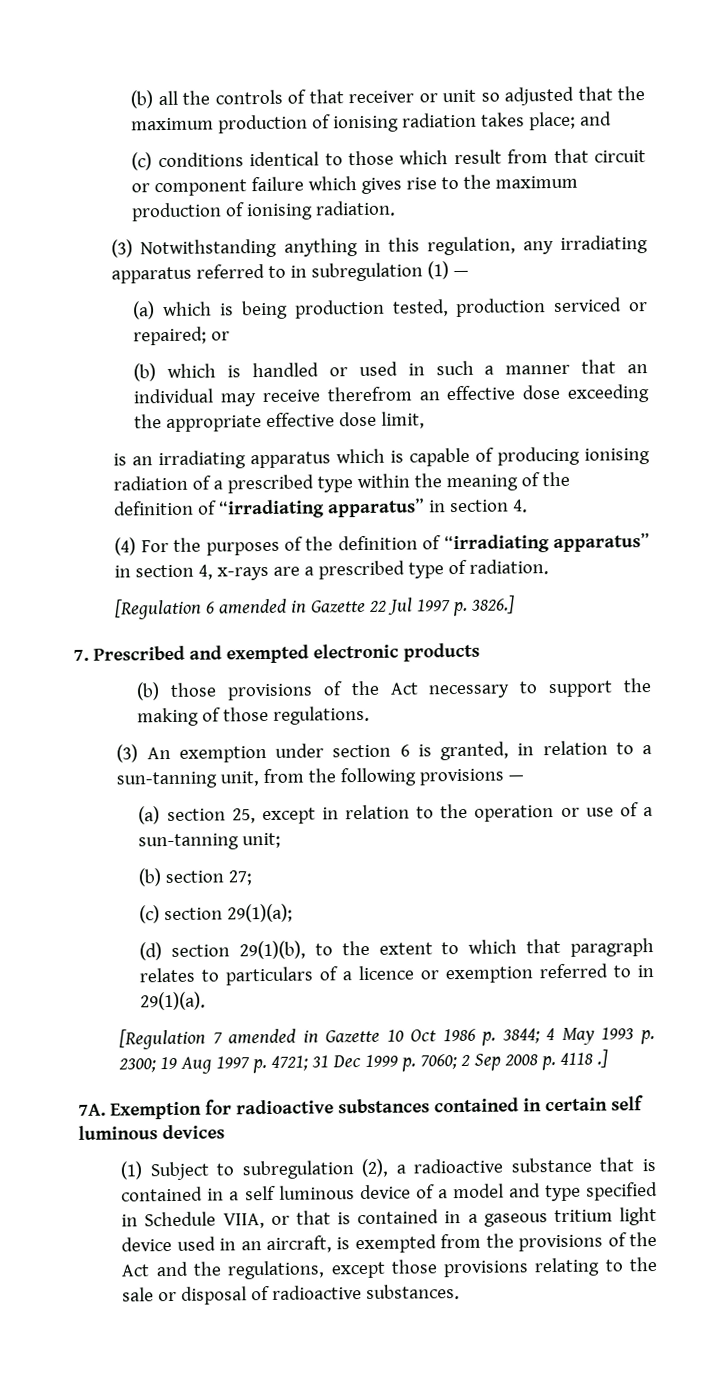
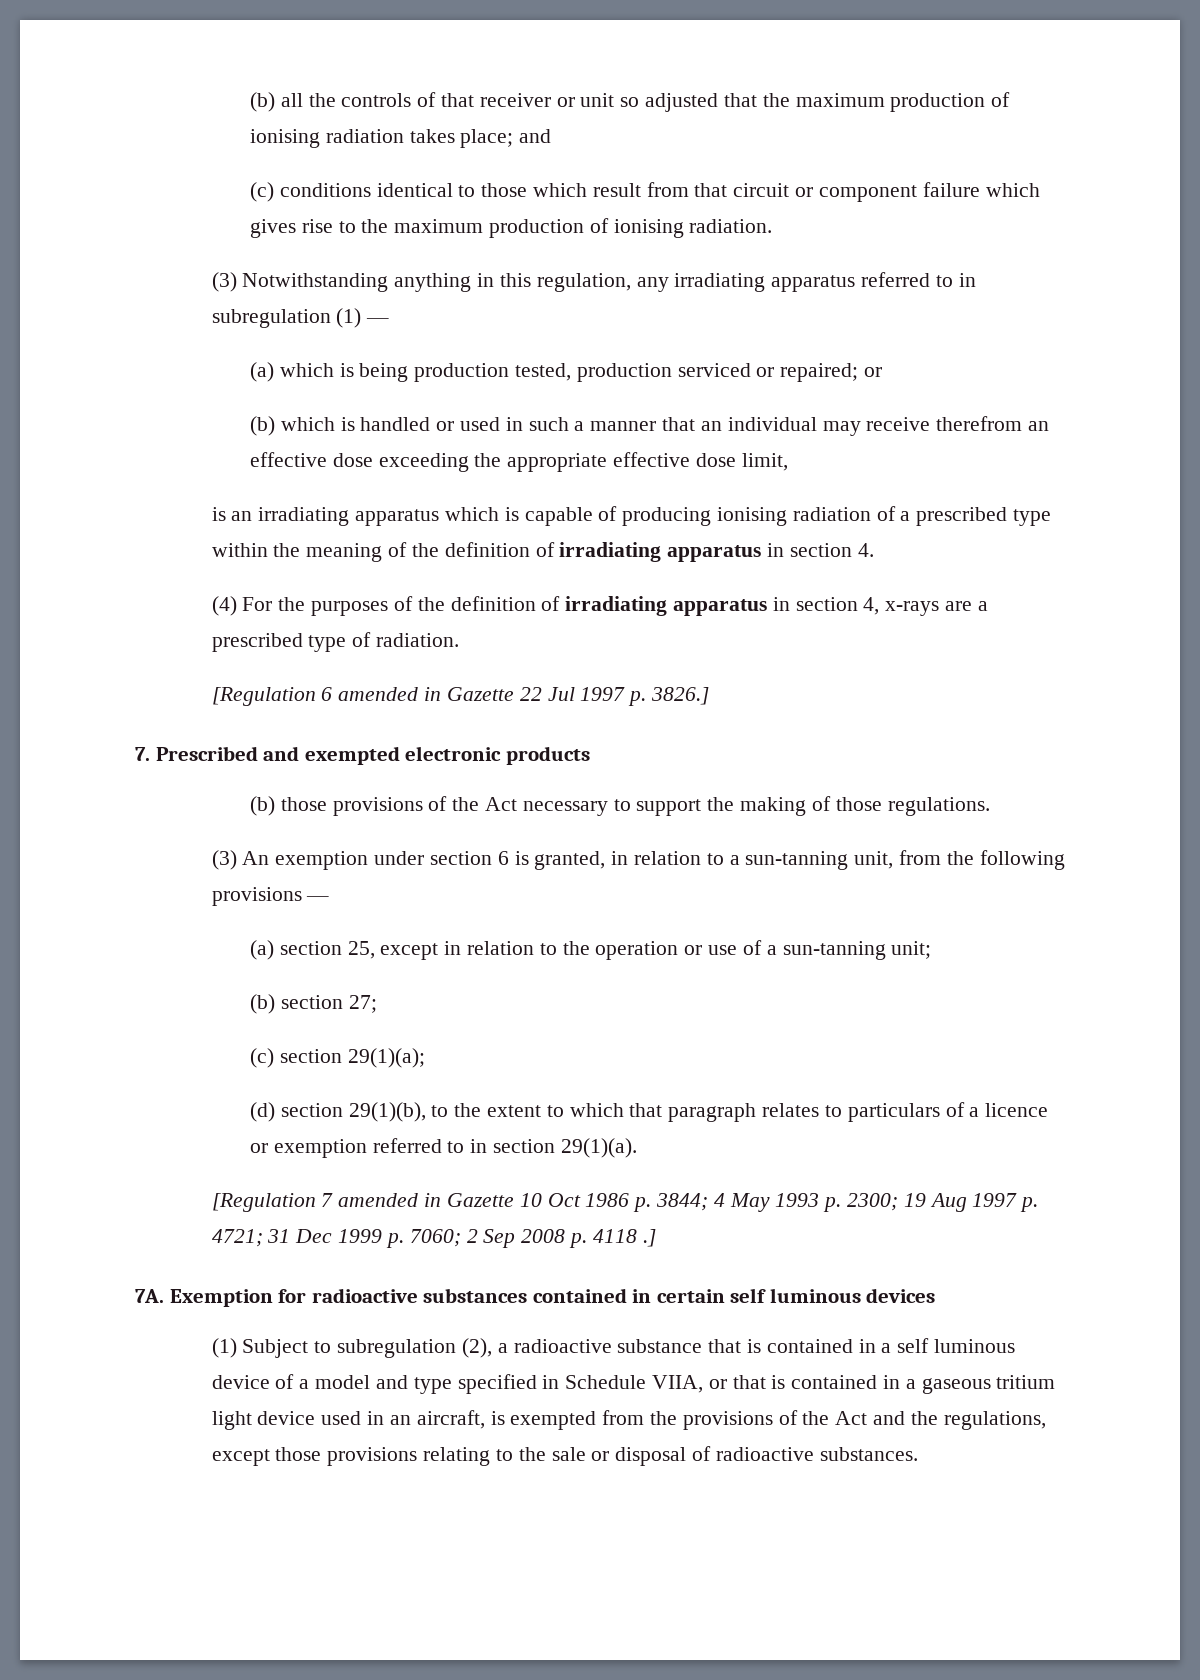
[219,498,426,519] “irradiating apparatus” -> [559,542,762,562] irradiating apparatus
[443,533,650,554] “irradiating apparatus” -> [565,596,767,616] irradiating apparatus
(654, 971) none -> [493,1139,556,1153] section

